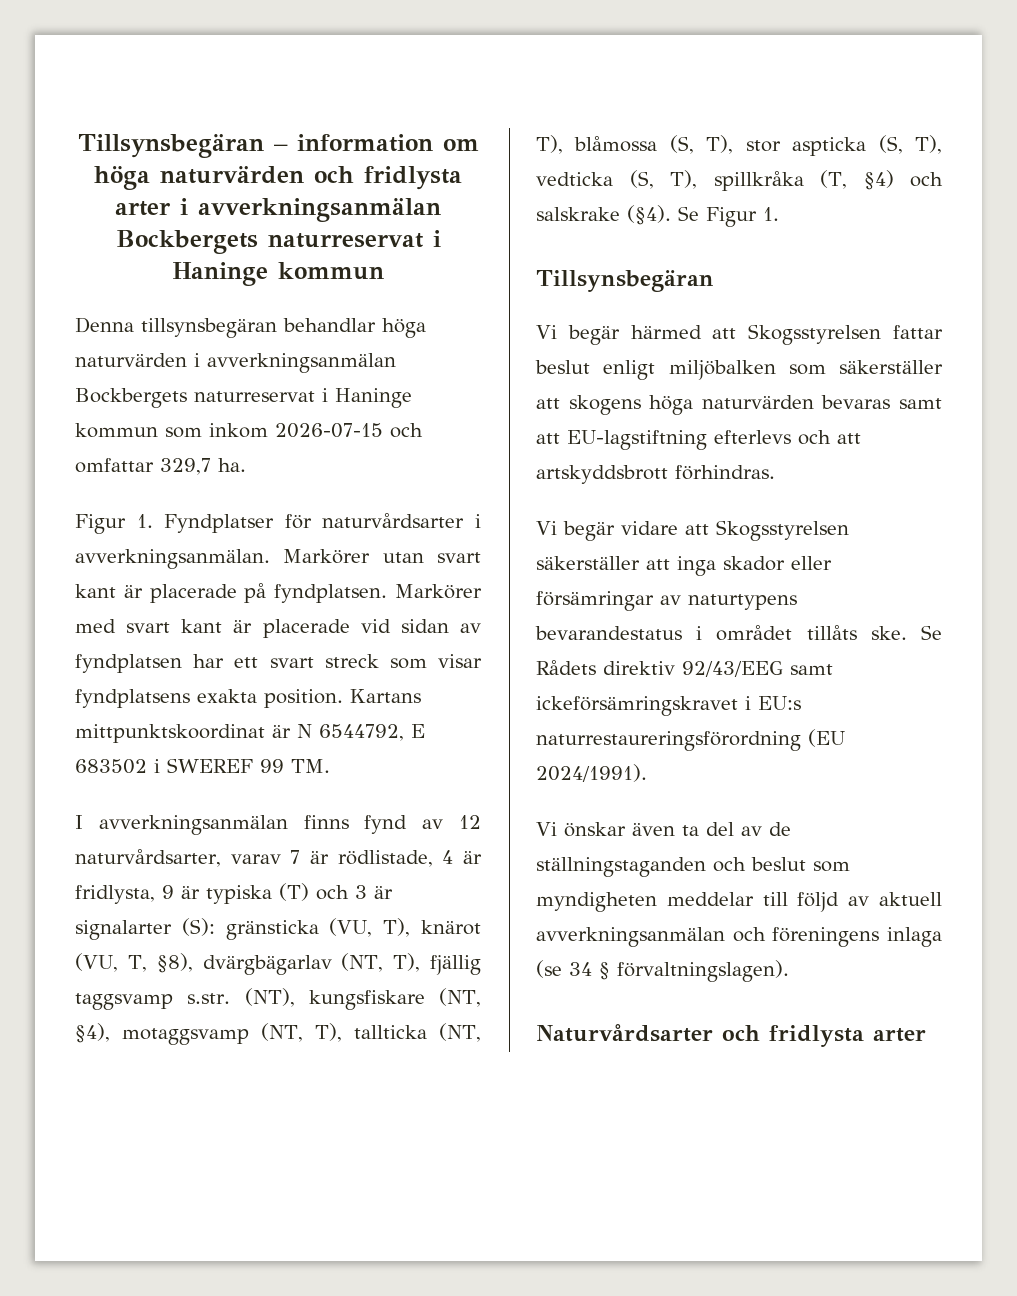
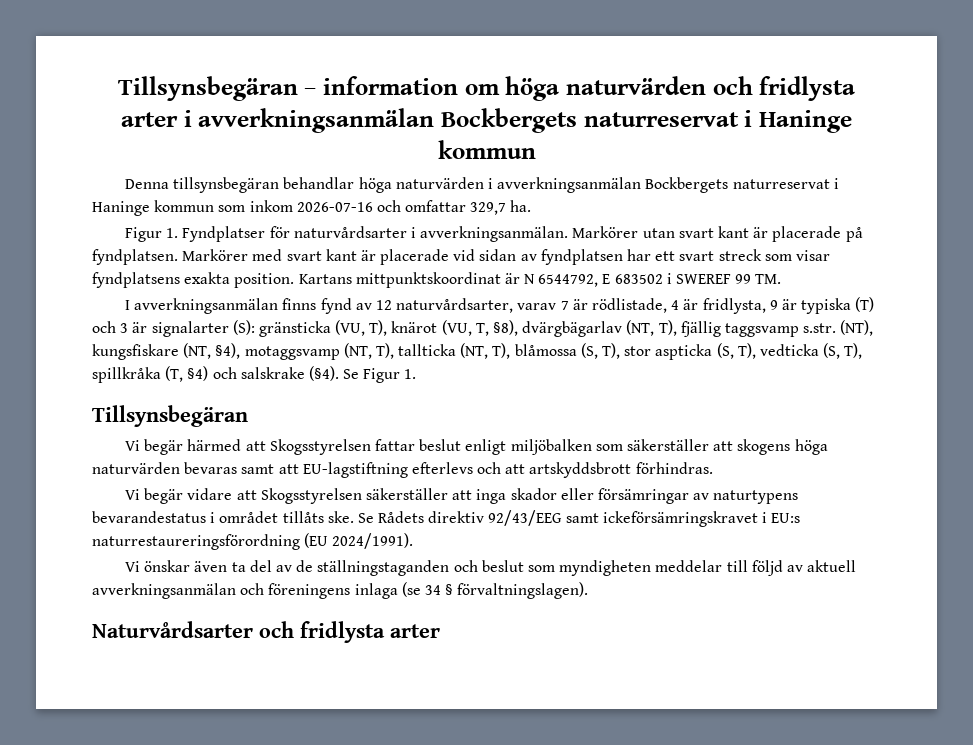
[275,423,383,438] 2026-07-15 -> [296,202,373,212] 2026-07-16

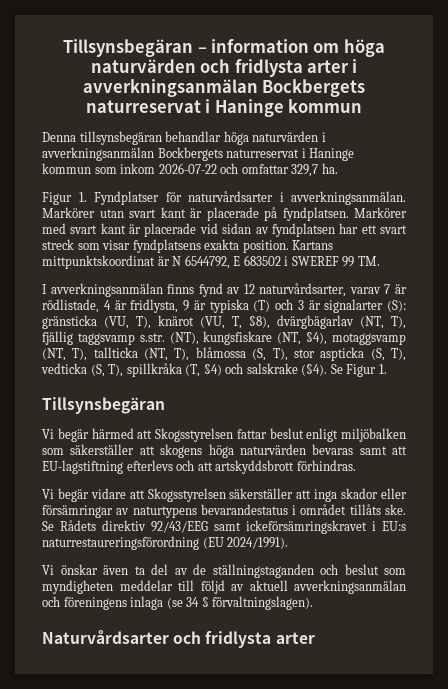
[296,202,373,212] 2026-07-16 -> [158,163,217,174] 2026-07-22

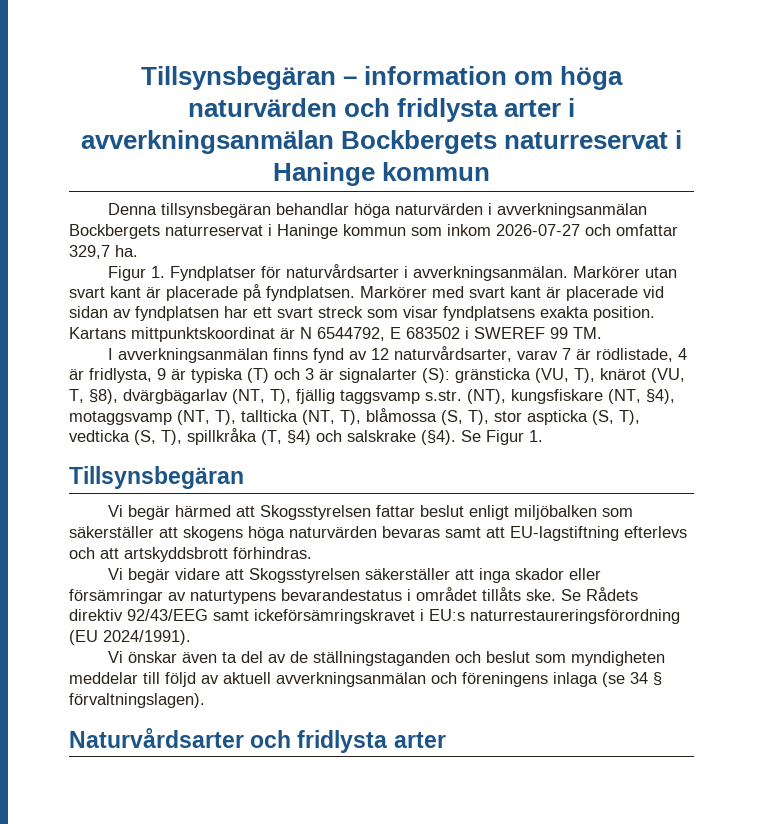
[158,163,217,174] 2026-07-22 -> [496,224,580,236] 2026-07-27

